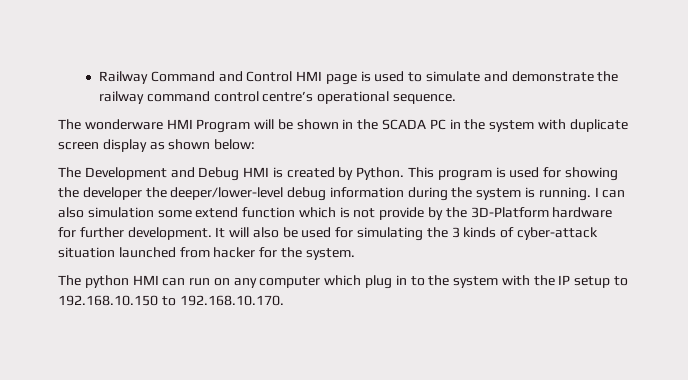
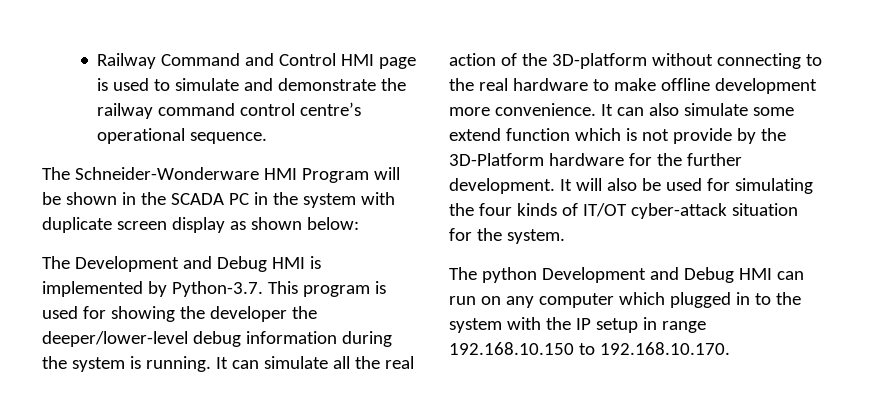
[84,119,163,130] wonderware -> [74,167,259,180] Schneider-Wonderware
[286,167,405,180] created by Python. -> [42,281,263,297] implemented by Python-3.7.
[594,187,599,197] I -> [215,356,414,369] [449,53,822,69] [449,78,817,94] [449,103,613,116] It can simulate all the real action of the 3D-platform without connecting to the real hardware to make offline development more convenience. It
[87,207,154,218] simulation -> [683,103,748,116] simulate
(76, 232) none -> [656,153,682,166] the
[451,227,460,238] 3 -> [478,203,512,216] four
(515, 232) none -> [582,203,627,217] IT/OT
[118,247,256,258] launched from hacker -> (798, 209) none
(129, 281) none -> [541,267,734,283] Development and Debug
[365,275,393,289] plug -> [669,292,731,308] plugged
[614,276,629,286] to -> [642,317,706,333] in range

